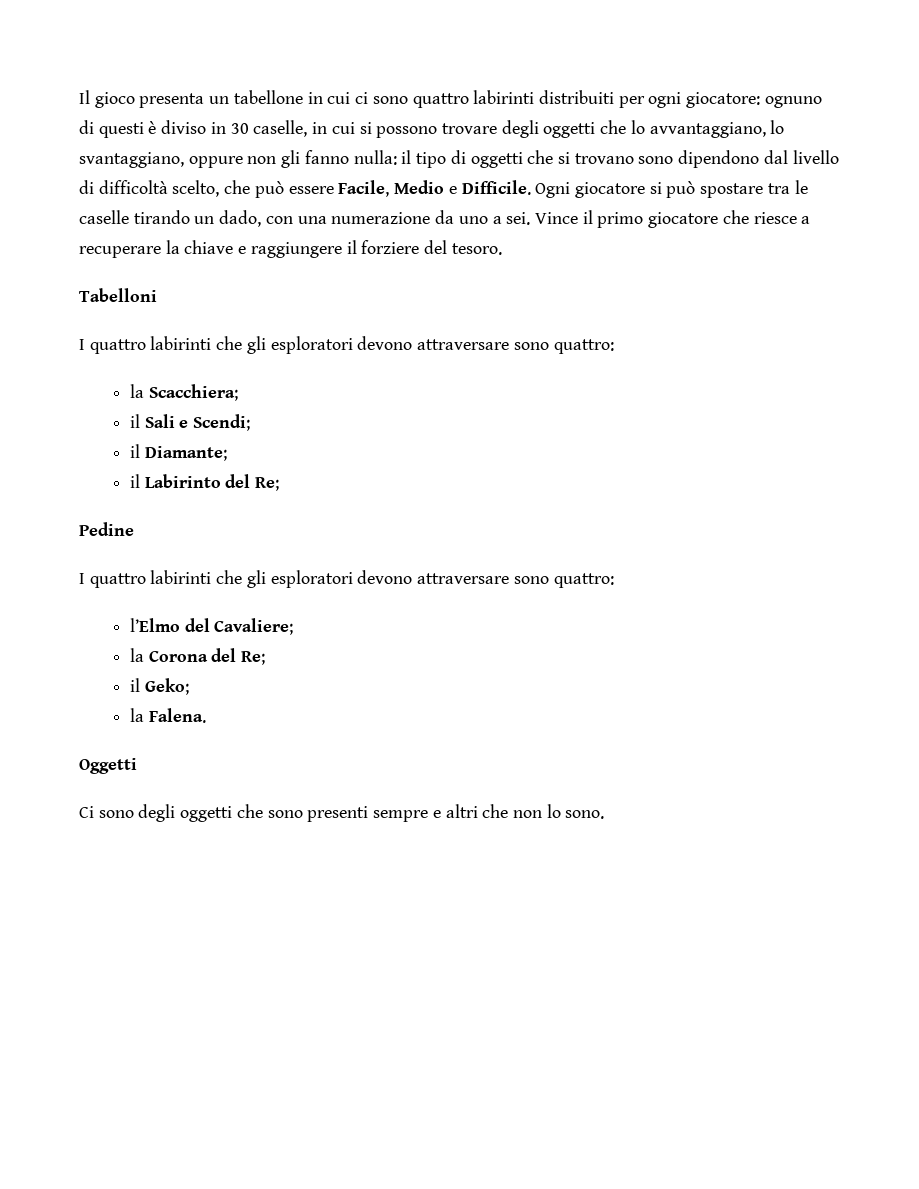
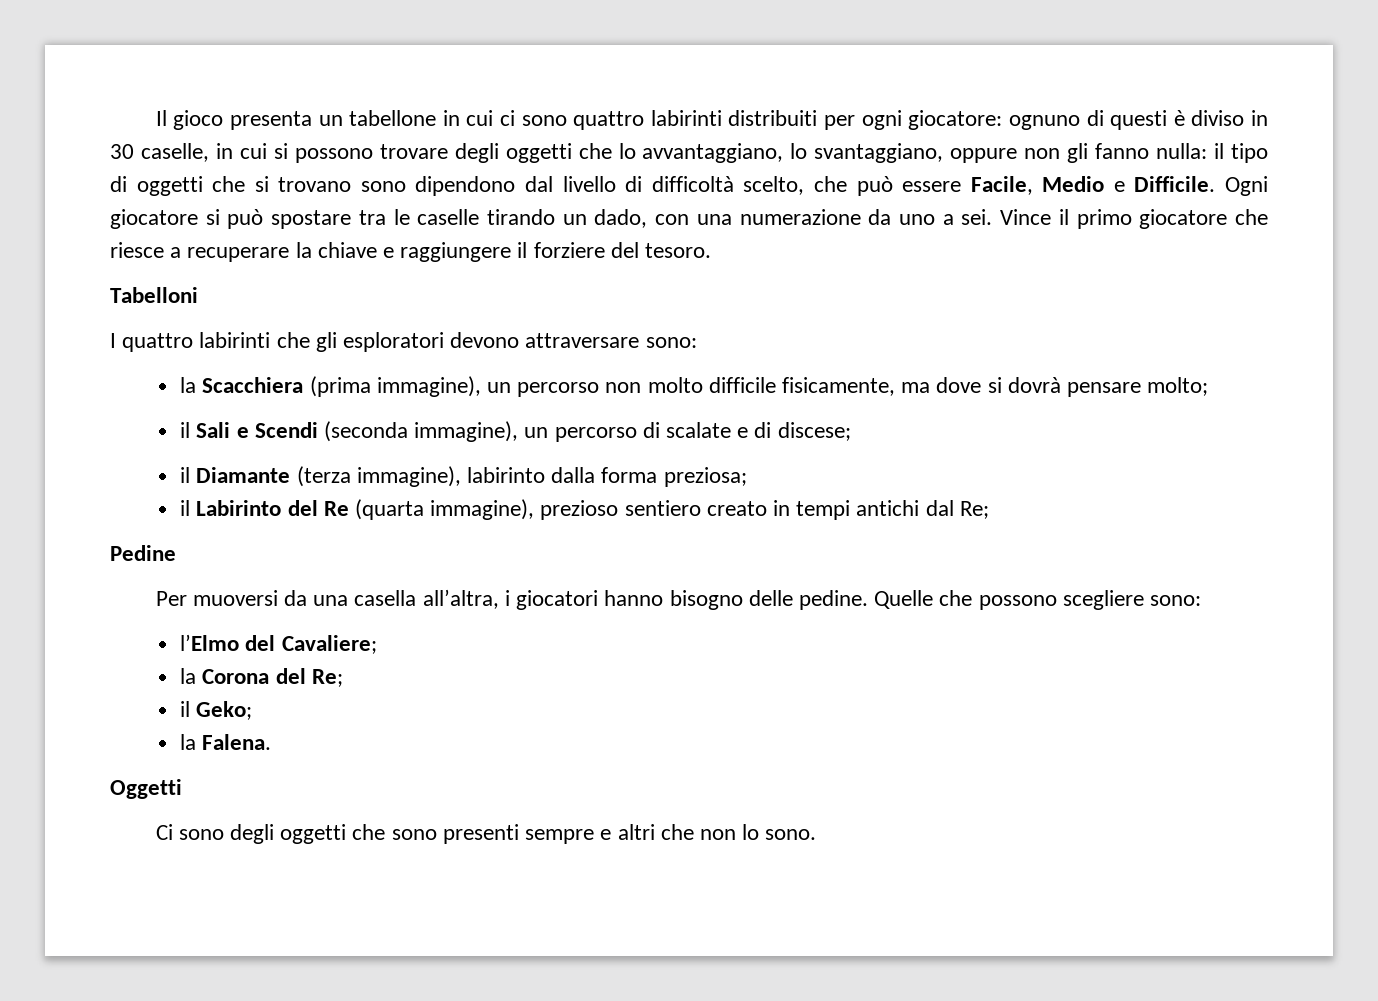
[513,339,614,354] [129,384,238,401] [129,414,250,431] [129,444,227,461] [129,474,279,491] [79,522,134,536] [79,570,614,588] sono quattro: // la Scacchiera; // il Sali e Scendi; // il Diamante; // il Labirinto del Re; // Pedine // I quattro labirinti che gli esploratori devono attraversare sono quattro: -> [645,337,697,348] [180,376,1209,397] [180,421,851,442] [180,466,747,487] [180,499,989,520] [110,545,176,561] [155,589,1202,610] sono: // la Scacchiera (prima immagine), un percorso non molto difficile fisicamente, ma dove si dovrà pensare molto; // il Sali e Scendi (seconda immagine), un percorso di scalate e di discese; // il Diamante (terza immagine), labirinto dalla forma preziosa; // il Labirinto del Re (quarta immagine), prezioso sentiero creato in tempi antichi dal Re; // Pedine // Per muoversi da una casella all’altra, i giocatori hanno bisogno delle pedine. Quelle che possono scegliere sono:

